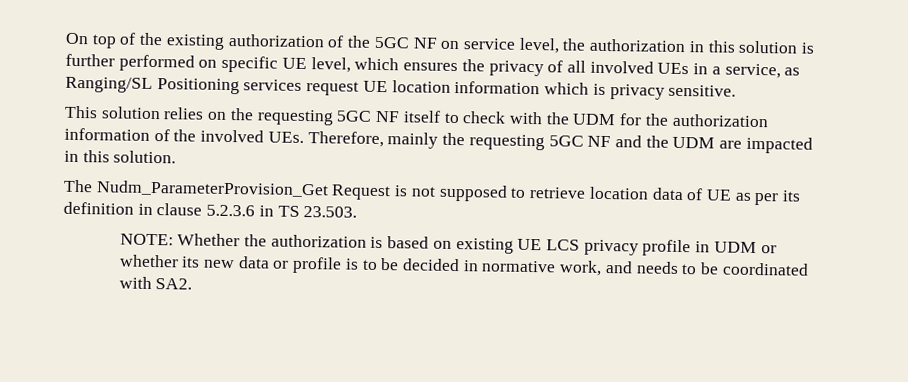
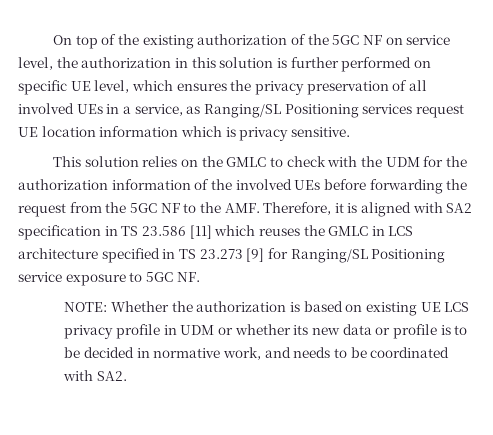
(544, 68) none -> [306,81,389,95] preservation
[256,109,441,126] requesting 5GC NF itself -> [226,157,267,167] GMLC
[267,131,813,154] [64,150,177,164] [63,179,802,206] [63,201,358,218] UEs. Therefore, mainly the requesting 5GC NF and the UDM are impacted in this solution. // The Nudm_ParameterProvision_Get Request is not supposed to retrieve location data of UE as per its definition in clause 5.2.3.6 in TS 23.503. -> [294,179,468,194] [18,202,473,217] [18,225,414,240] [18,248,446,263] [18,272,200,286] UEs before forwarding the request from the 5GC NF to the AMF. Therefore, it is aligned with SA2 specification in TS 23.586 [11] which reuses the GMLC in LCS architecture specified in TS 23.273 [9] for Ranging/SL Positioning service exposure to 5GC NF.

